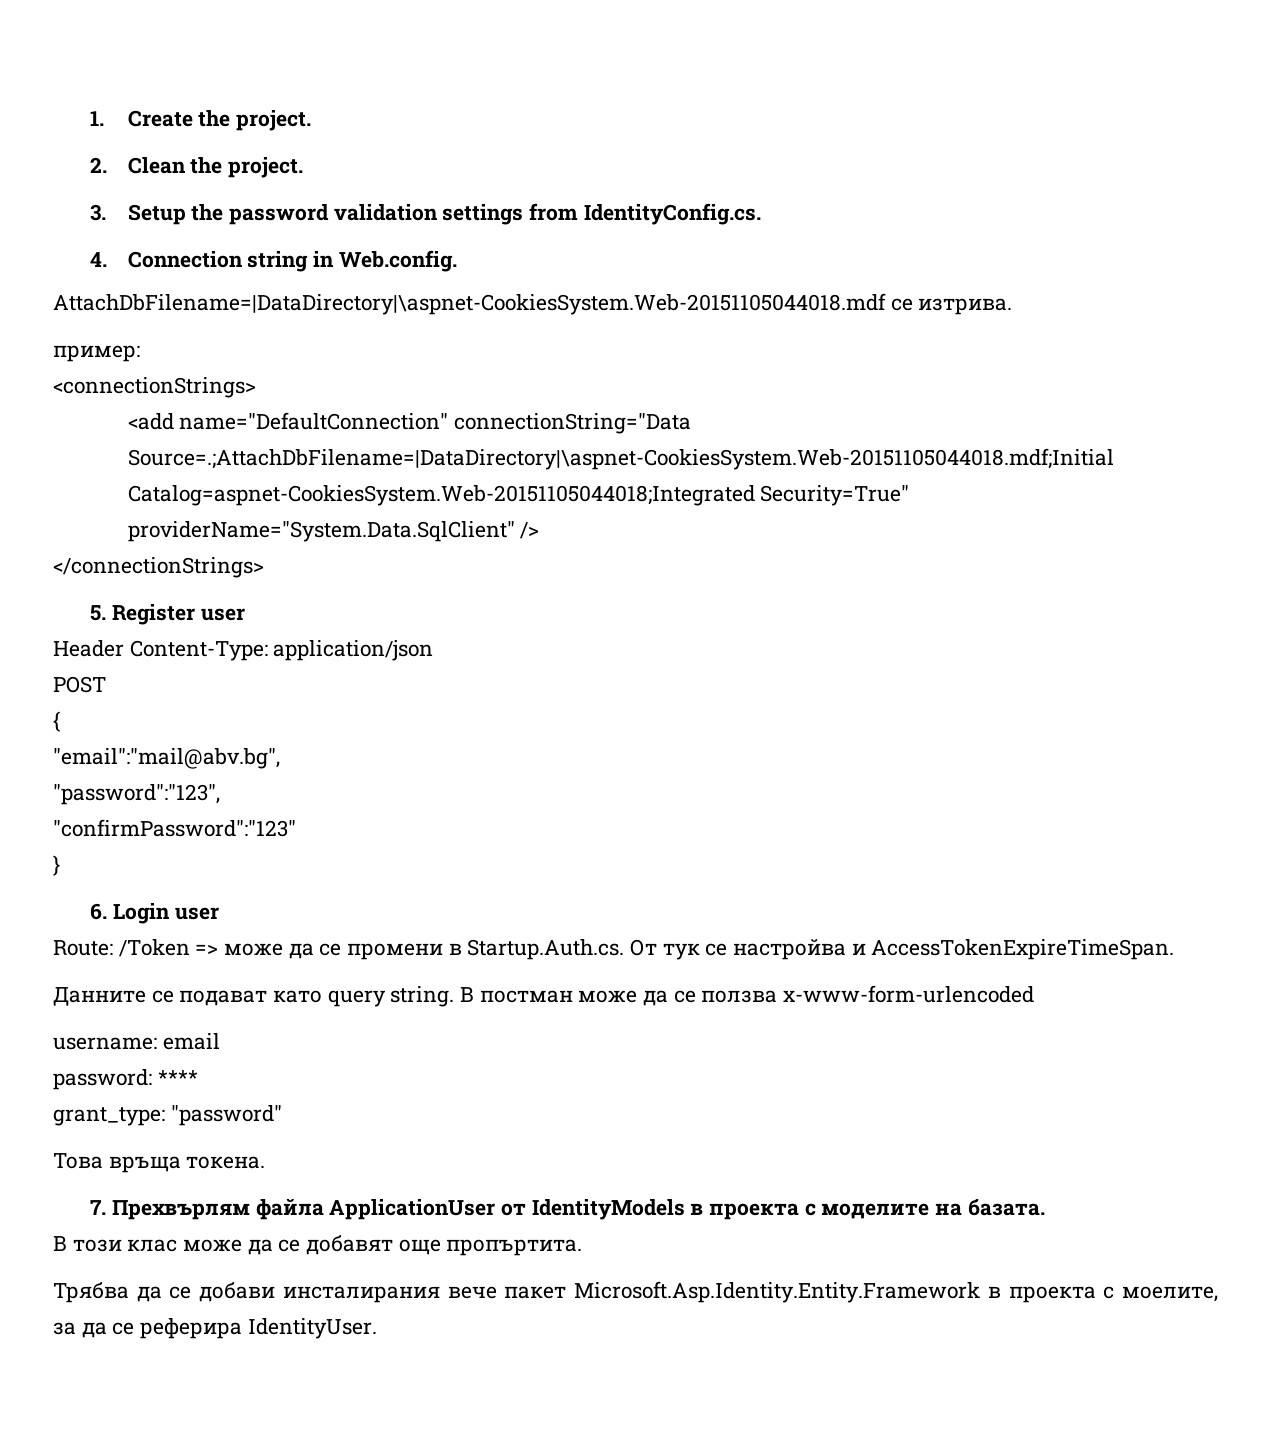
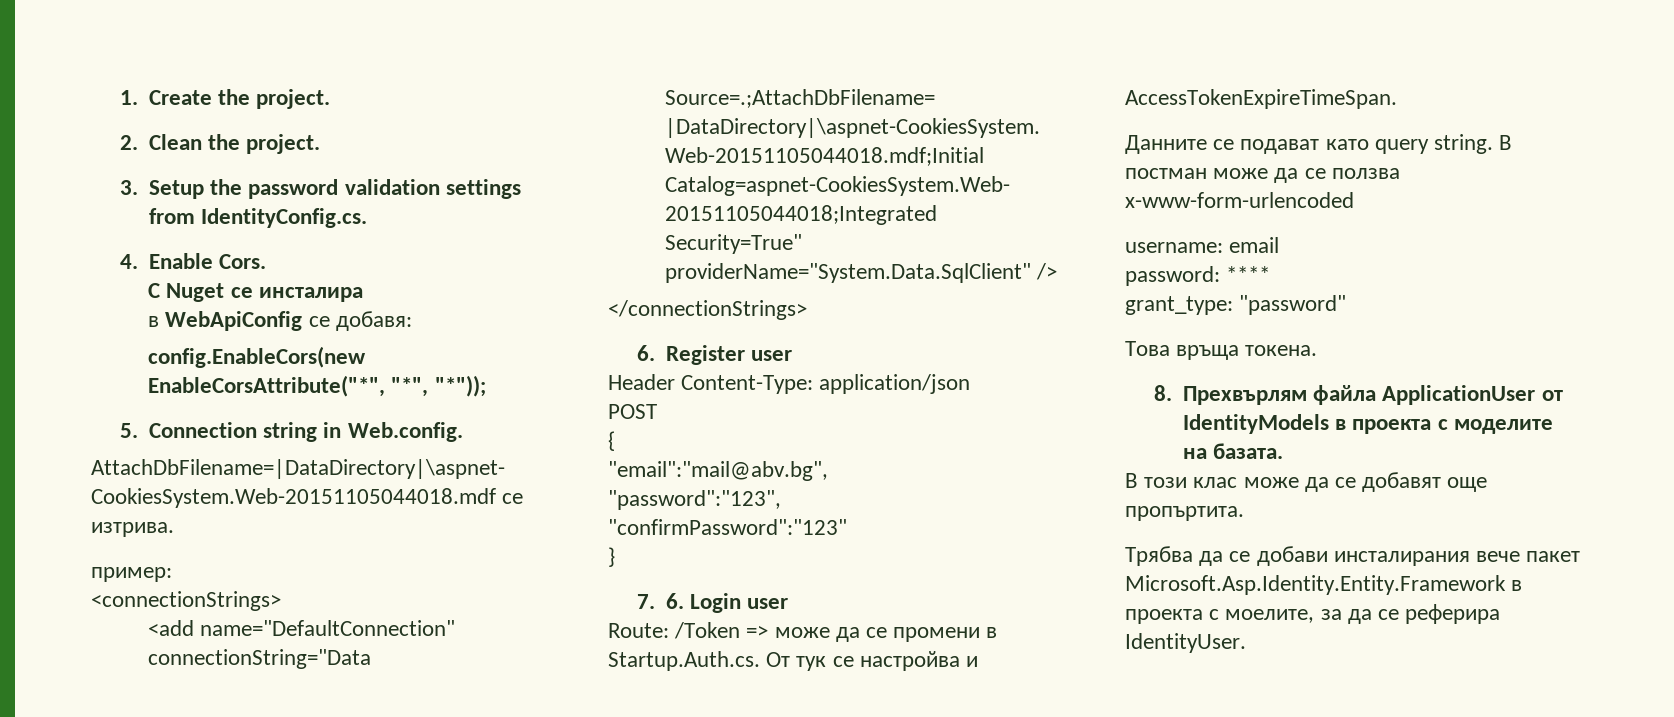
(108, 259) none -> [149,253,267,269] [148,283,363,302] [148,311,412,331] [148,346,367,368] [148,375,486,397] [119,423,138,438] Enable Cors. // С Nuget се инсталира // в WebApiConfig се добавя: // config.EnableCors(new EnableCorsAttribute("*", "*", "*")); // 5.
[90,605,107,621] 5. -> [636,345,655,361] 6.
(60, 865) none -> [636,594,655,609] 7.
[90,1200,107,1215] 7. -> [1153,385,1172,401] 8.

